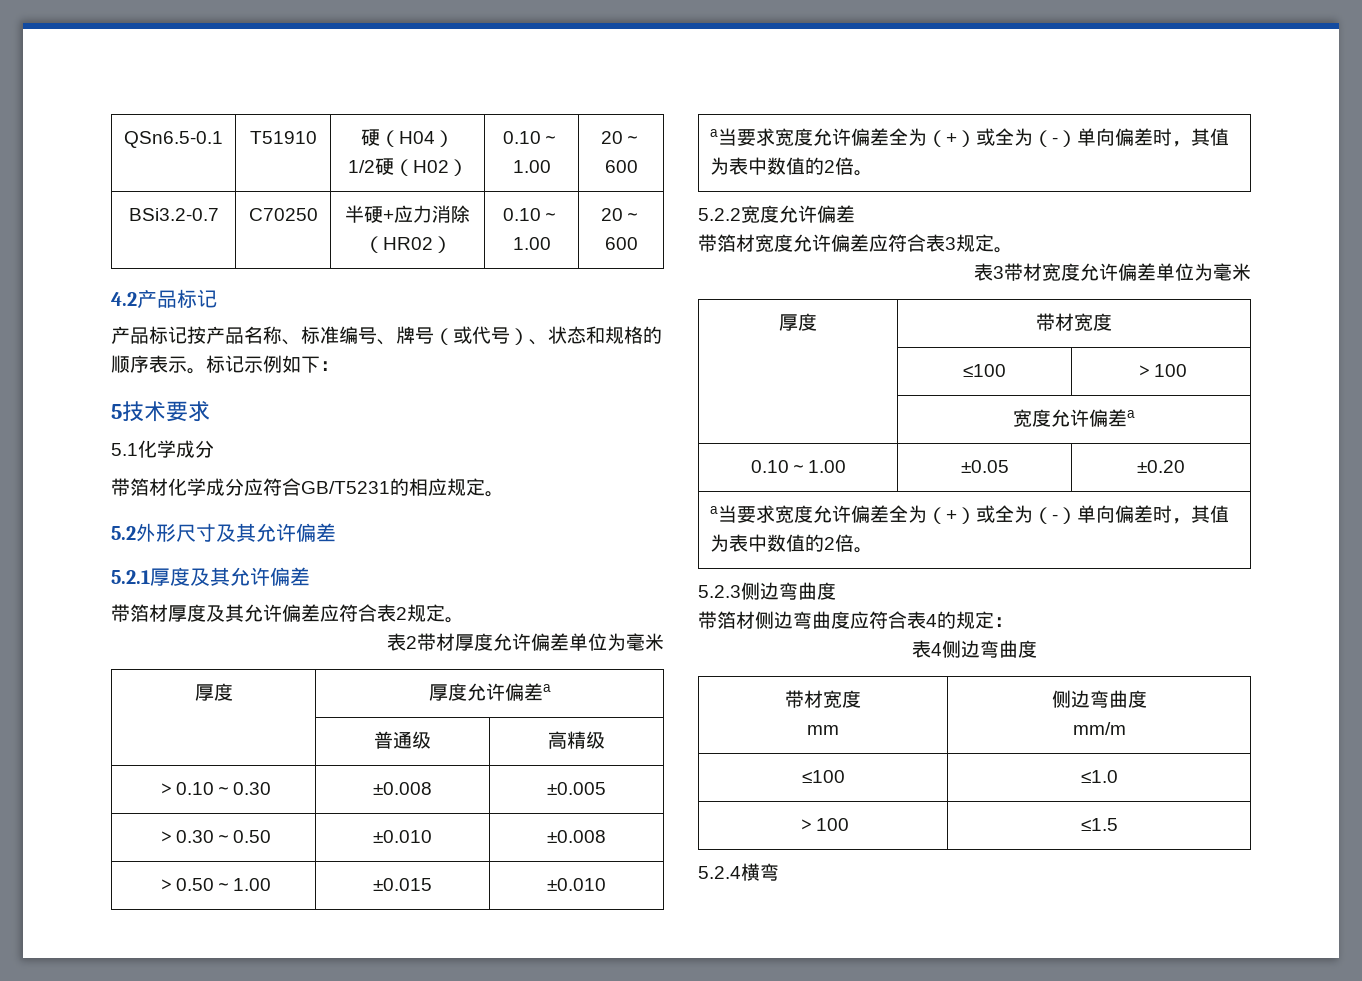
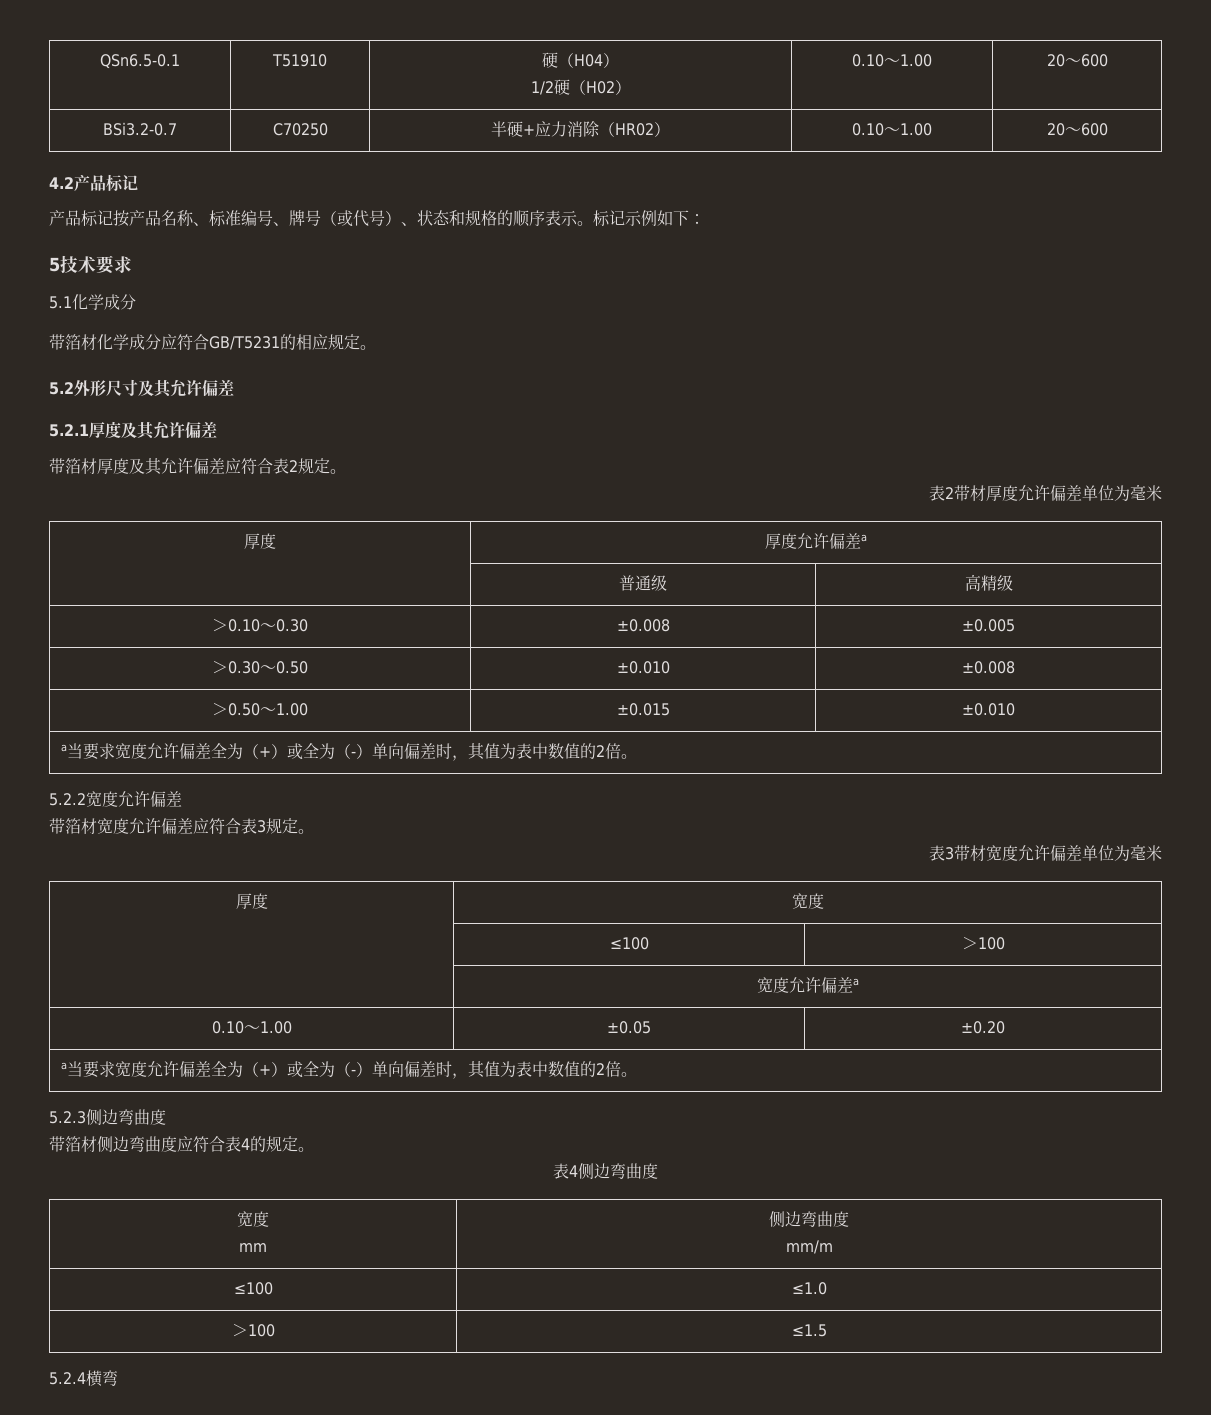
[1036,313,1074,331] 带材 -> (268, 901) none
[994,617,1013,627] ： -> [298,1147,314,1152] 。
[785,690,823,708] 带材 -> (658, 1171) none

